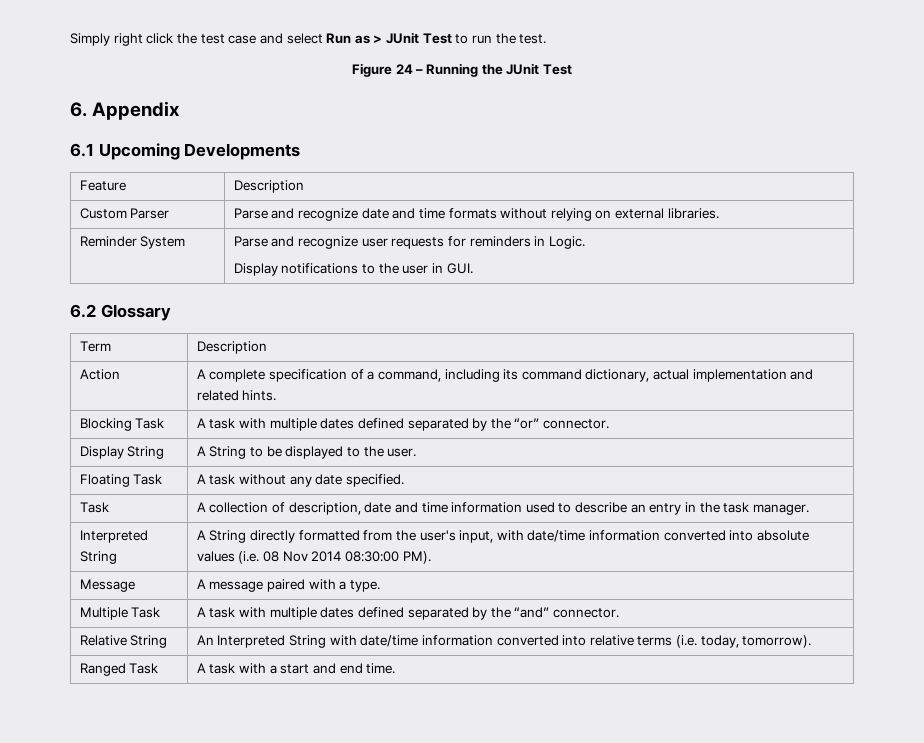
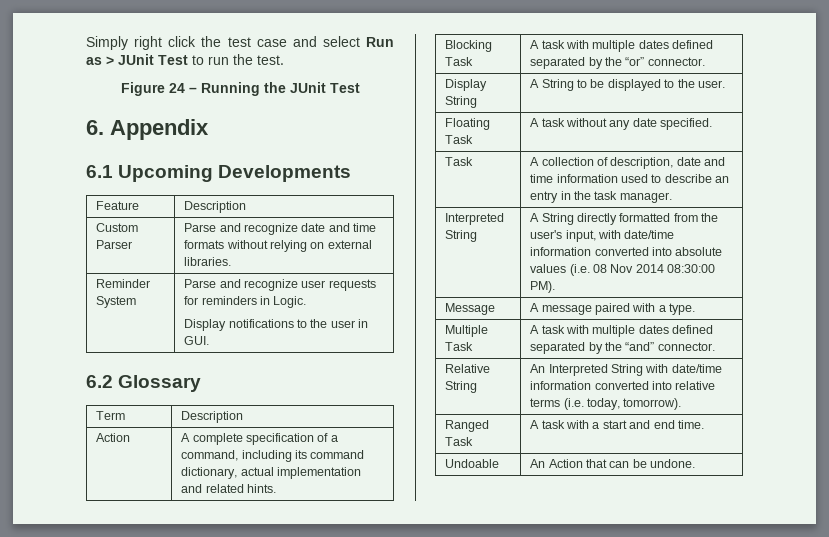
(396, 668) none -> [445,459,500,468] [530,459,696,468] // Undoable | An Action that can be undone.

